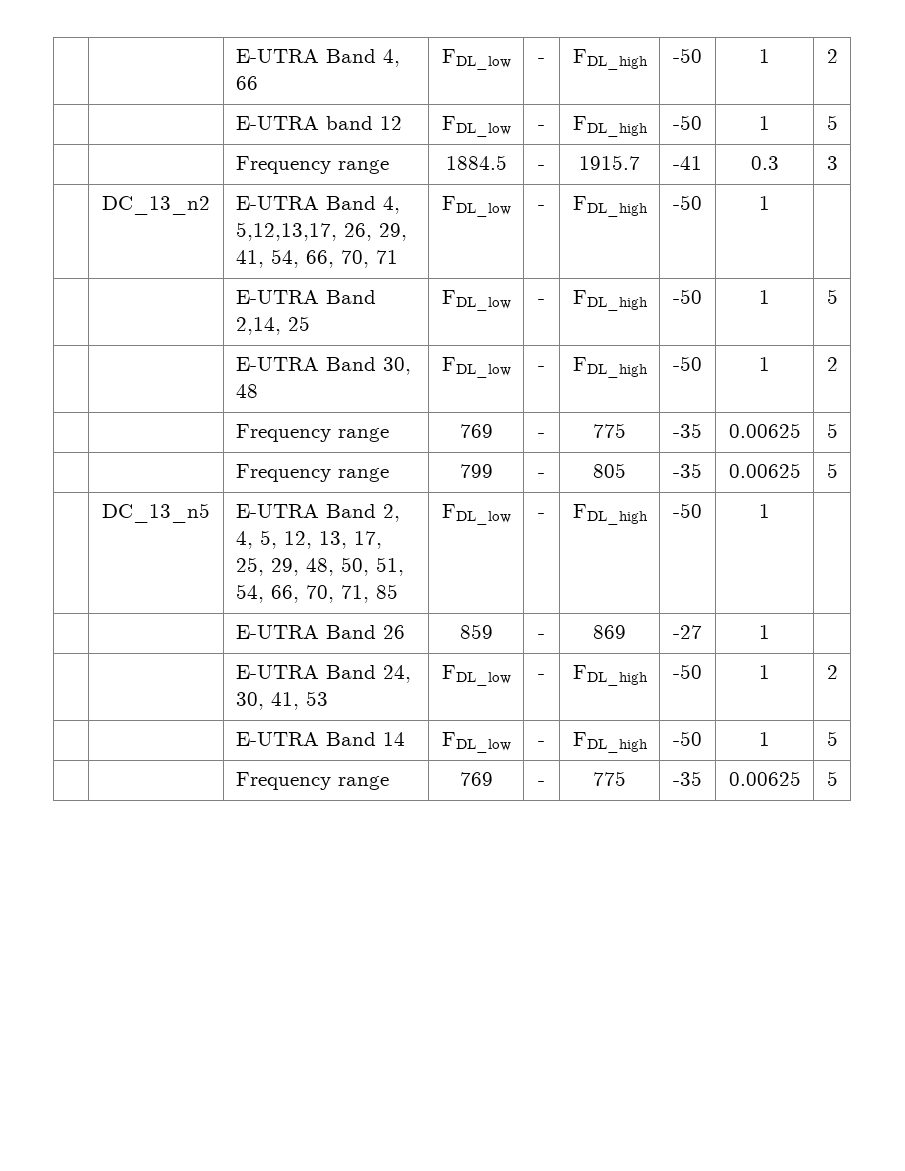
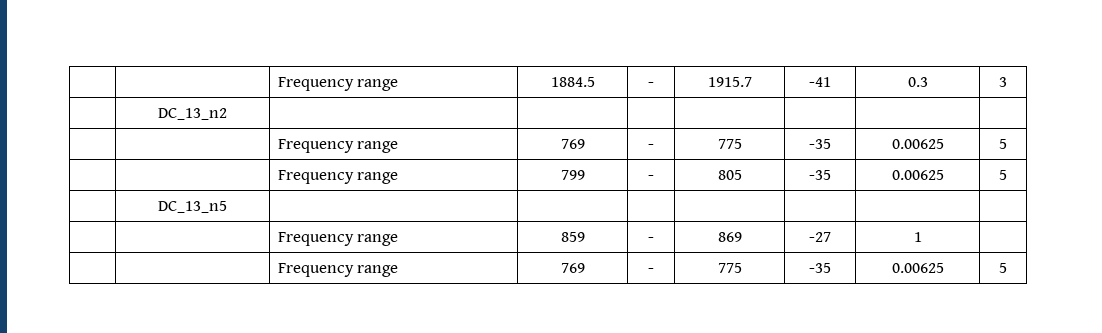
[235,49,400,67] [235,76,258,90] [441,49,511,70] [538,58,545,63] [572,49,648,70] [673,48,702,63] [759,49,770,63] [826,49,838,63] [235,116,402,130] [441,116,511,137] [538,125,545,130] [572,116,648,137] [673,115,702,130] [759,116,770,130] [826,115,838,130] | | E-UTRA Band 4, 66 | FDL_low | - | FDL_high | -50 | 1 | 2 // | | E-UTRA band 12 | FDL_low | - | FDL_high | -50 | 1 | 5 // | -> (277, 84) |
[235,196,400,214] [235,222,407,241] [235,249,398,268] [441,196,511,217] [538,205,545,210] [572,196,648,217] [673,195,702,210] [759,196,770,210] [235,290,376,304] [235,316,310,335] [441,290,511,311] [538,299,545,304] [572,290,648,311] [673,289,702,304] [759,290,770,304] [826,289,838,304] [235,357,411,375] [235,384,258,398] [441,357,511,378] [538,366,545,371] [572,357,648,378] [673,356,702,371] [759,357,770,371] [826,357,838,371] E-UTRA Band 4, 5,12,13,17, 26, 29, 41, 54, 66, 70, 71 | FDL_low | - | FDL_high | -50 | 1 | // | | E-UTRA Band 2,14, 25 | FDL_low | - | FDL_high | -50 | 1 | 5 // | | E-UTRA Band 30, 48 | FDL_low | - | FDL_high | -50 | 1 | 2 -> (227, 114) | | | | | |
[235,504,400,522] [235,530,382,549] [235,557,404,576] [235,584,398,603] [441,504,511,525] [538,513,545,518] [572,504,648,525] [673,503,702,518] [759,504,770,518] [235,625,405,639] E-UTRA Band 2, 4, 5, 12, 13, 17, 25, 29, 48, 50, 51, 54, 66, 70, 71, 85 | FDL_low | - | FDL_high | -50 | 1 | // | | E-UTRA Band 26 -> [277,232,399,246] | | | | | | // | | Frequency range
[235,665,411,683] [235,691,328,710] [441,665,511,686] [538,674,545,679] [572,665,648,686] [673,664,702,679] [759,665,770,679] [826,665,838,679] [235,732,405,746] [441,732,511,753] [538,741,545,746] [572,732,648,753] [673,731,702,746] [759,732,770,746] [826,731,838,746] // | | E-UTRA Band 24, 30, 41, 53 | FDL_low | - | FDL_high | -50 | 1 | 2 // | | E-UTRA Band 14 | FDL_low | - | FDL_high | -50 | 1 | 5 -> (922, 237) none

